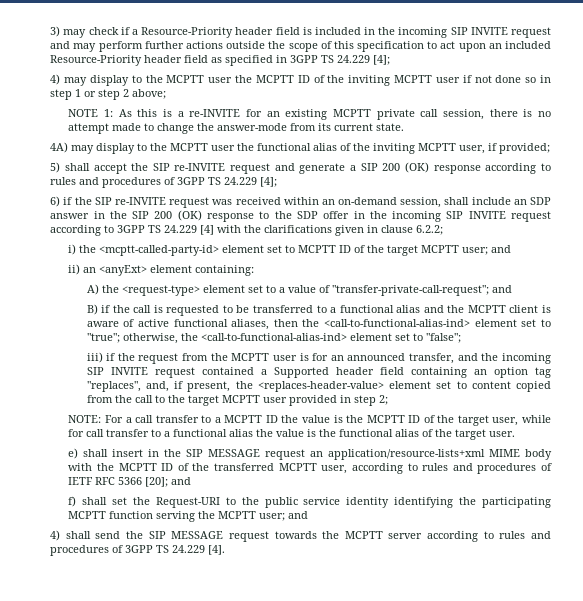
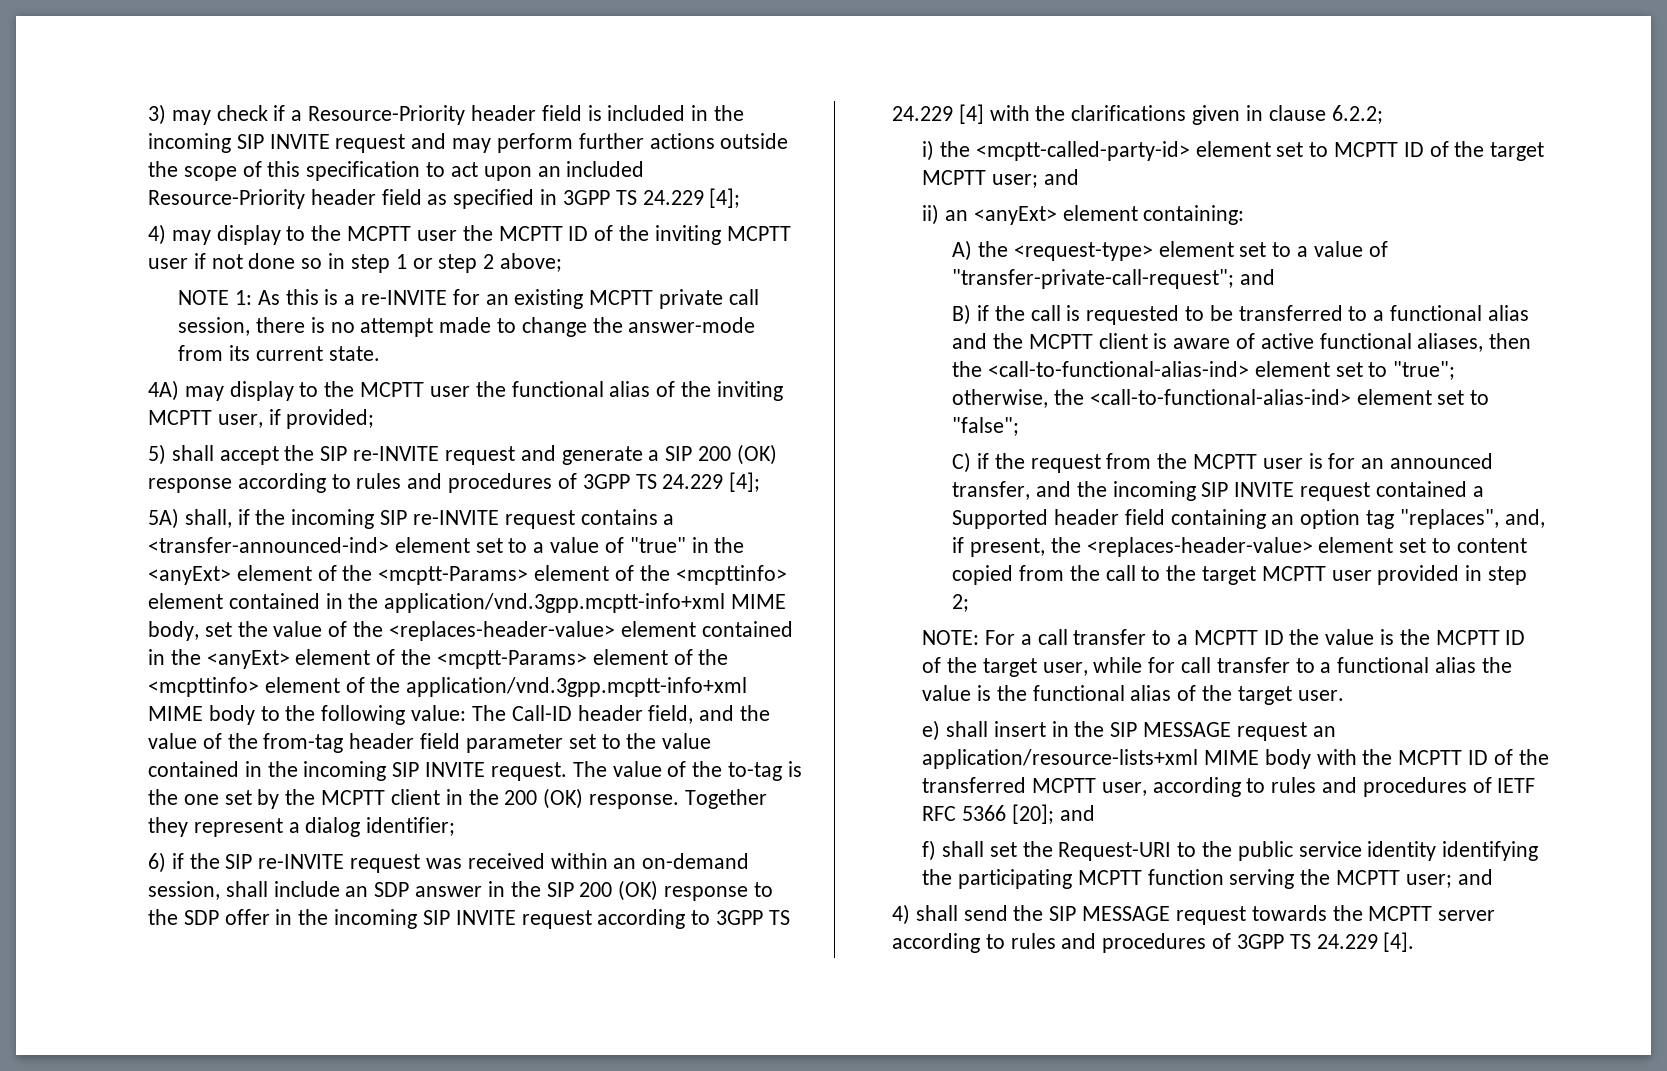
(278, 182) none -> [148,508,675,529] [148,537,745,553] [148,565,787,585] [148,593,787,613] [148,621,793,641] [148,649,729,669] [148,677,748,697] [148,705,770,725] [148,733,712,753] [148,761,802,781] [148,788,767,809] [148,817,456,837] // 5A) shall, if the incoming SIP re-INVITE request contains a <transfer-announced-ind> element set to a value of "true" in the <anyExt> element of the <mcptt-Params> element of the <mcpttinfo> element contained in the application/vnd.3gpp.mcptt-info+xml MIME body, set the value of the <replaces-header-value> element contained in the <anyExt> element of the <mcptt-Params> element of the <mcpttinfo> element of the application/vnd.3gpp.mcptt-info+xml MIME body to the following value: The Call-ID header field, and the value of the from-tag header field parameter set to the value contained in the incoming SIP INVITE request. The value of the to-tag is the one set by the MCPTT client in the 200 (OK) response. Together they represent a dialog identifier;
[86,352,103,363] iii) -> [952,452,972,473] C)

